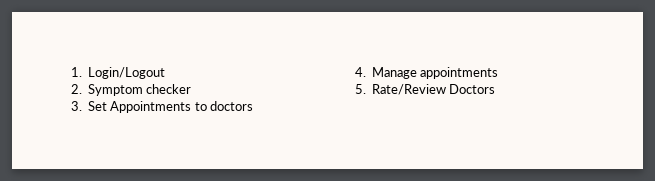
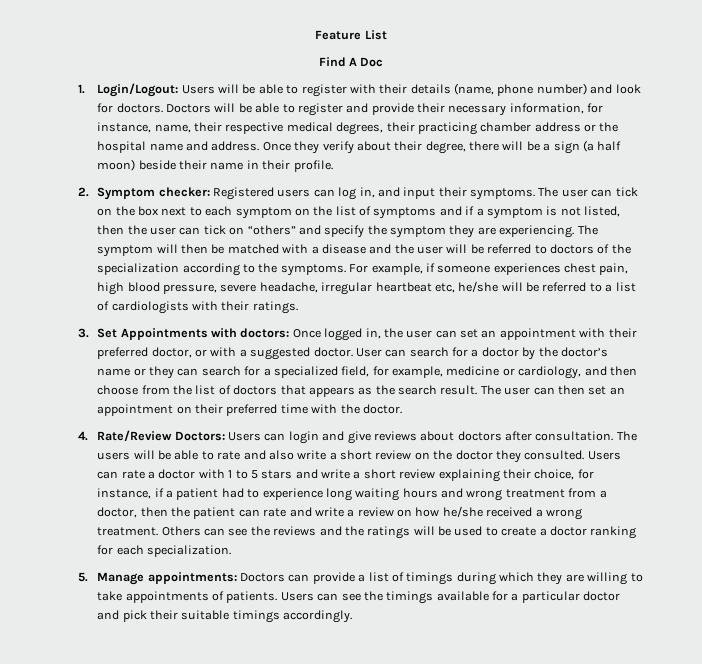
[70,67,165,79] [70,84,192,96] [70,101,253,113] [354,67,499,79] [354,84,496,95] 1. Login/Logout // 2. Symptom checker // 3. Set Appointments to doctors // 4. Manage appointments // 5. Rate/Review Doctors -> [315,30,387,40] [318,57,384,67] [77,83,641,97] [97,103,604,116] [97,122,619,135] [97,140,622,154] [97,159,333,172] [77,187,638,200] [97,206,621,219] [97,225,598,238] [97,244,631,257] [97,263,629,276] [97,281,636,295] [97,301,298,314] [77,328,637,341] [97,347,608,360] [97,366,637,379] [97,385,625,397] [97,404,402,416] [77,430,637,444] [97,450,621,463] [97,469,594,482] [97,488,607,501] [97,506,582,520] [97,526,637,539] [97,545,232,557] [77,572,643,585] [97,591,621,604] [97,610,353,623] Feature List // Find A Doc // 1. Login/Logout: Users will be able to register with their details (name, phone number) and look for doctors. Doctors will be able to register and provide their necessary information, for instance, name, their respective medical degrees, their practicing chamber address or the hospital name and address. Once they verify about their degree, there will be a sign (a half moon) beside their name in their profile. // 2. Symptom checker: Registered users can log in, and input their symptoms. The user can tick on the box next to each symptom on the list of symptoms and if a symptom is not listed, then the user can tick on “others” and specify the symptom they are experiencing. The symptom will then be matched with a disease and the user will be referred to doctors of the specialization according to the symptoms. For example, if someone experiences chest pain, high blood pressure, severe headache, irregular heartbeat etc, he/she will be referred to a list of cardiologists with their ratings. // 3. Set Appointments with doctors: Once logged in, the user can set an appointment with their preferred doctor, or with a suggested doctor. User can search for a doctor by the doctor’s name or they can search for a specialized field, for example, medicine or cardiology, and then choose from the list of doctors that appears as the search result. The user can then set an appointment on their preferred time with the doctor. // 4. Rate/Review Doctors: Users can login and give reviews about doctors after consultation. The users will be able to rate and also write a short review on the doctor they consulted. Users can rate a doctor with 1 to 5 stars and write a short review explaining their choice, for instance, if a patient had to experience long waiting hours and wrong treatment from a doctor, then the patient can rate and write a review on how he/she received a wrong treatment. Others can see the reviews and the ratings will be used to create a doctor ranking for each specialization. // 5. Manage appointments: Doctors can provide a list of timings during which they are willing to take appointments of patients. Users can see the timings available for a particular doctor and pick their suitable timings accordingly.

